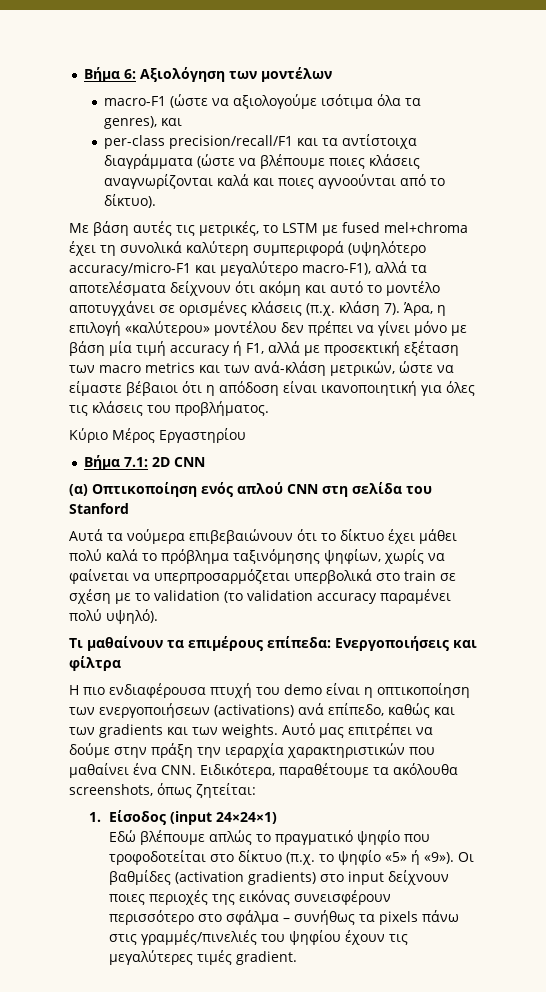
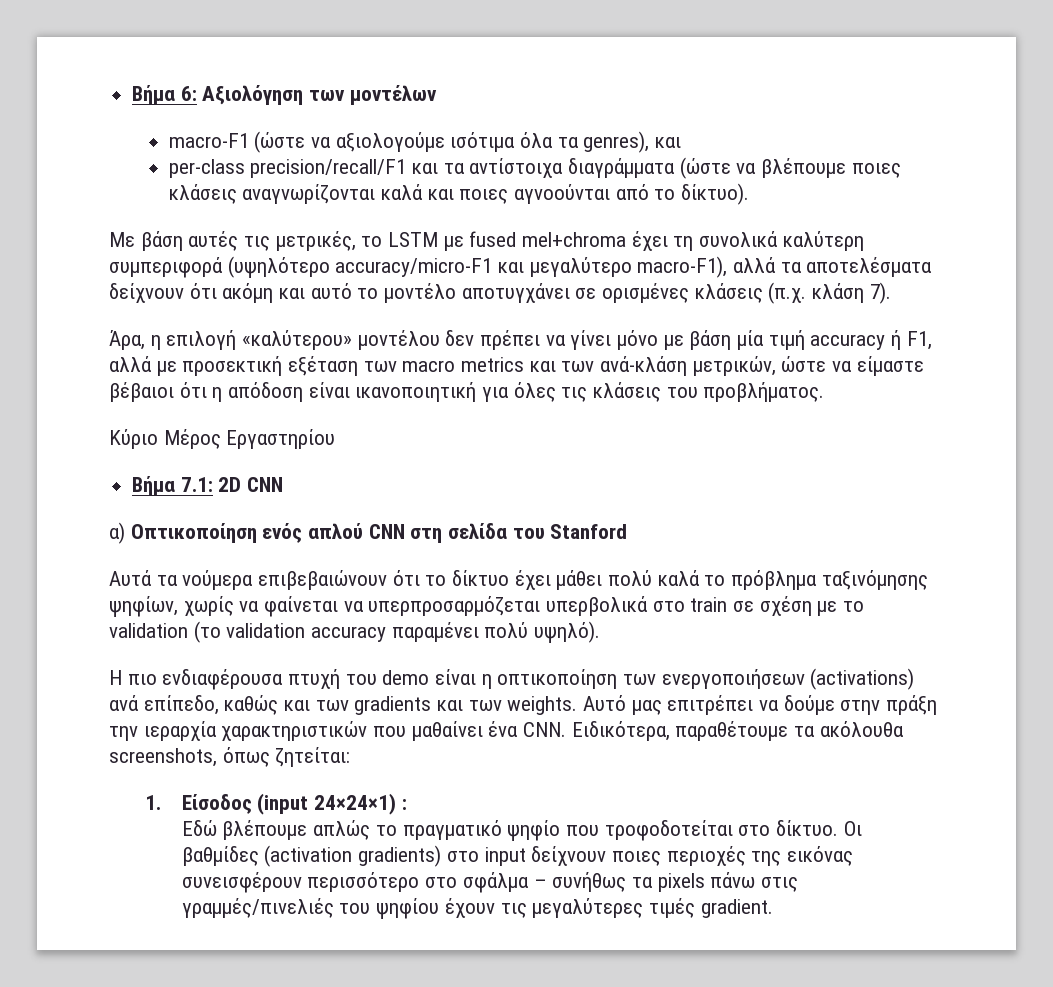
(400, 309) none -> (891, 293) //
[69,484,88,496] (α) -> [109,522,125,544] α)
[69,636,477,651] [69,656,121,671] // Τι μαθαίνουν τα επιμέρους επίπεδα: Ενεργοποιήσεις και φίλτρα -> (601, 632) none
(278, 818) none -> [401,799,407,810] :
[238,850,455,865] δίκτυο (π.χ. το ψηφίο «5» ή «9»). -> [775,820,838,836] δίκτυο.

